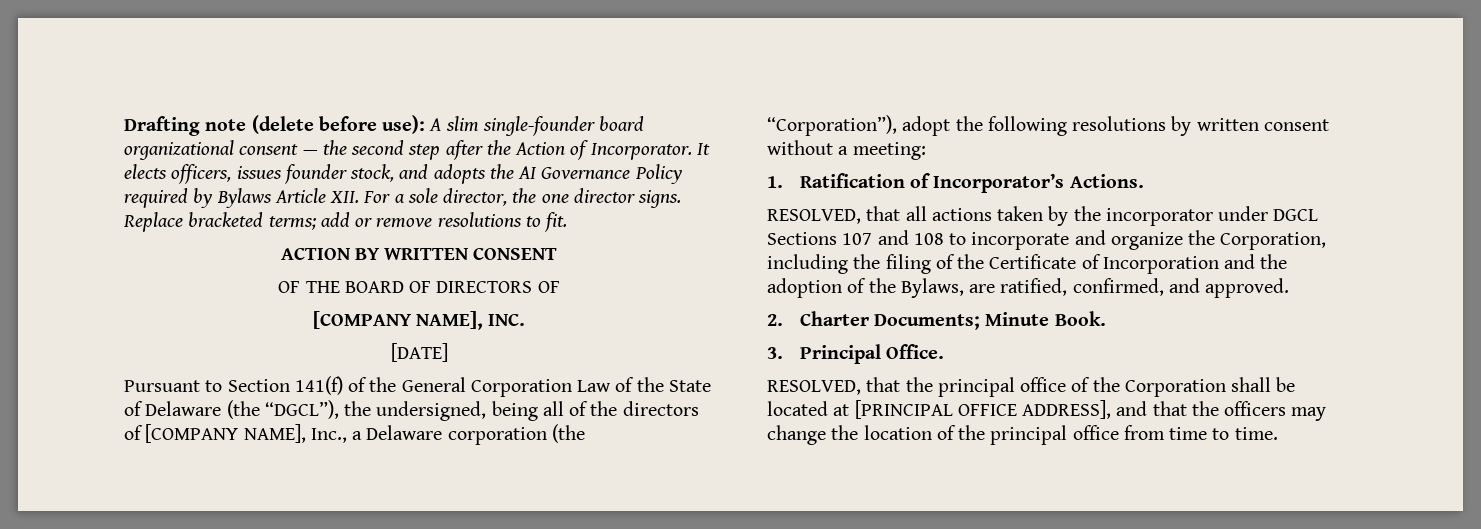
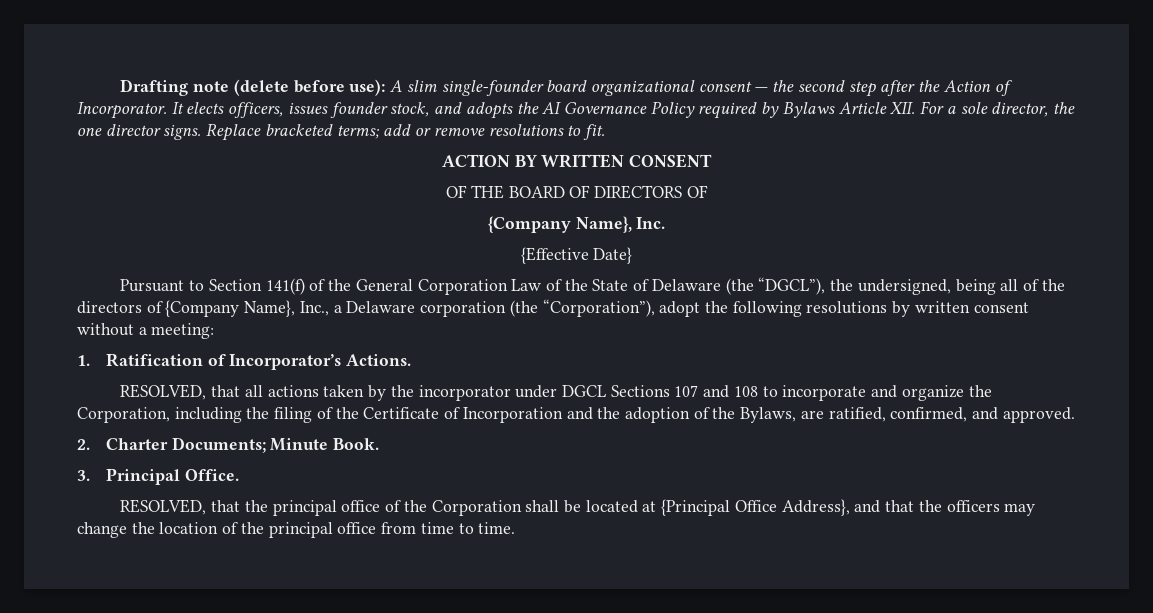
[312,311,526,330] [390,343,448,362] [COMPANY NAME], INC. // [DATE] -> [487,216,666,233] [520,247,633,264] {Company Name}, Inc. // {Effective Date}
[145,424,306,443] [COMPANY NAME], -> [165,300,296,317] {Company Name},
[854,400,1112,419] [PRINCIPAL OFFICE ADDRESS], -> [661,499,850,516] {Principal Office Address},

